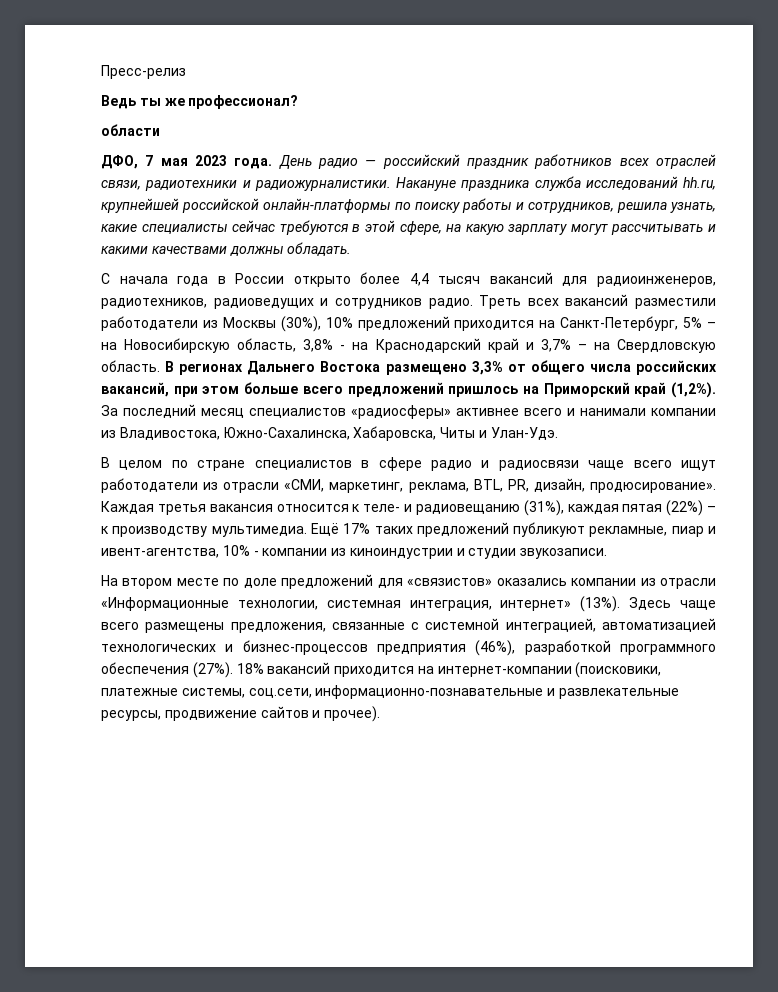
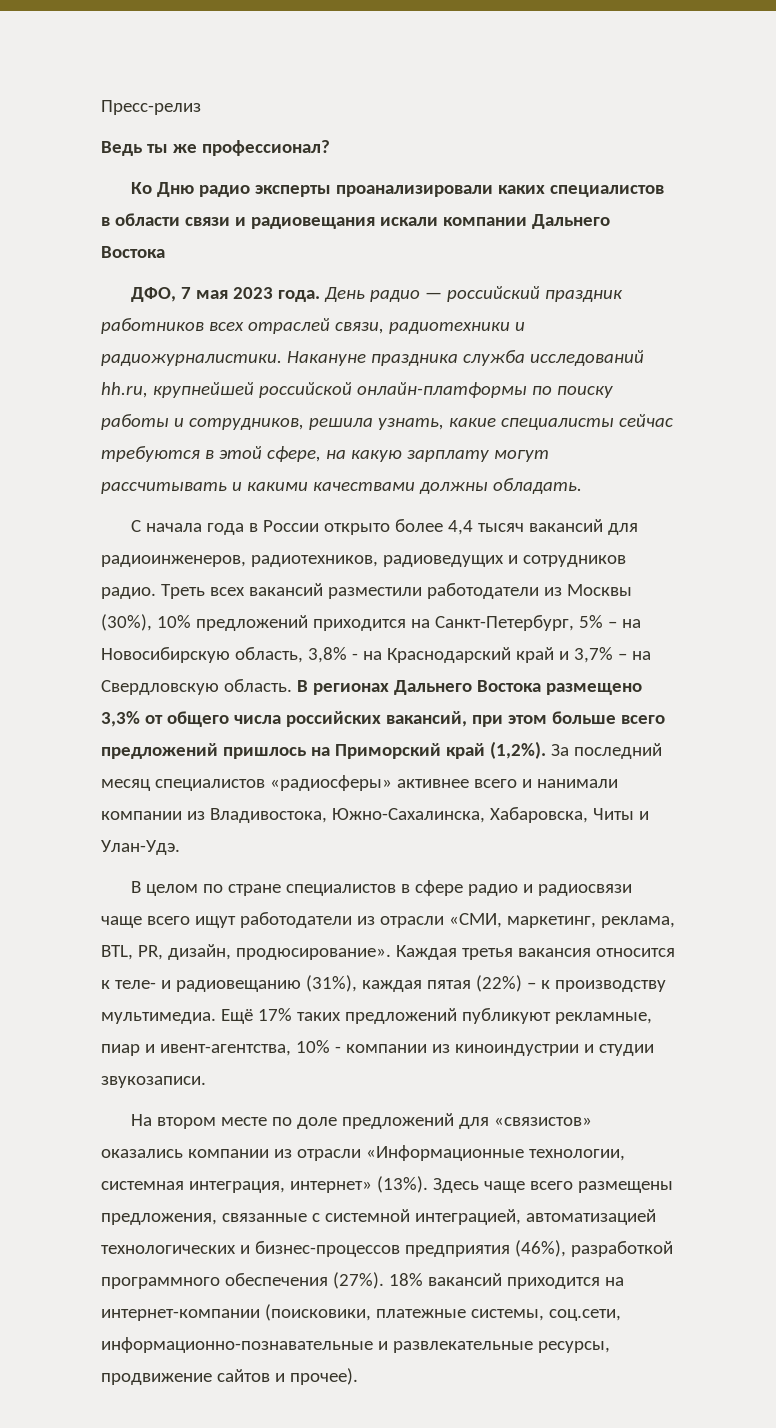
[101,124,160,136] области -> [130,182,664,197] [101,213,610,229] [101,246,165,258] Ко Дню радио эксперты проанализировали каких специалистов в области связи и радиовещания искали компании Дальнего Востока

